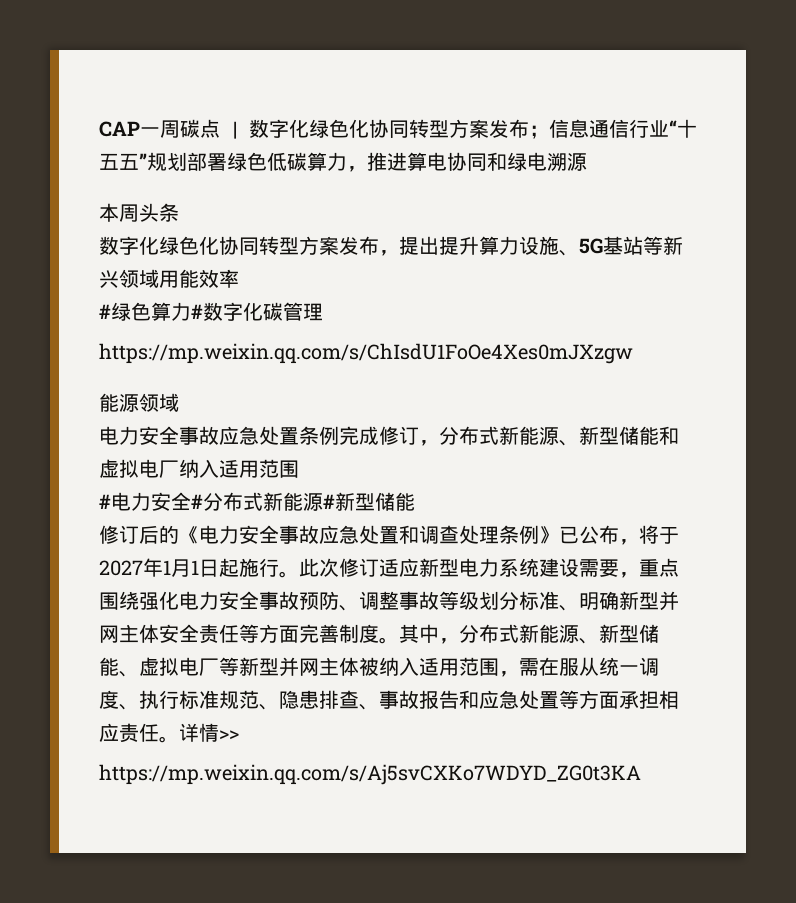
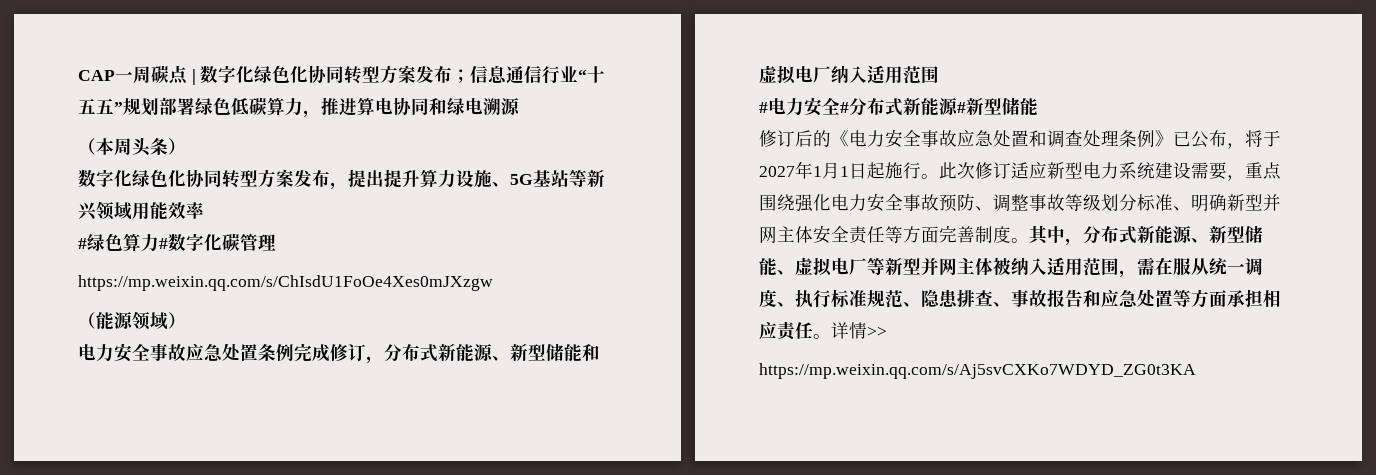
(587, 162) none -> [78,138,96,155] （
(179, 212) none -> [168,138,186,155] ）
(633, 353) none -> [78,312,96,329] （
(179, 402) none -> [168,312,186,329] ）

